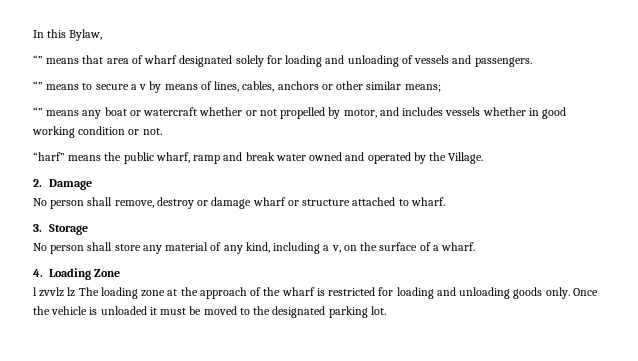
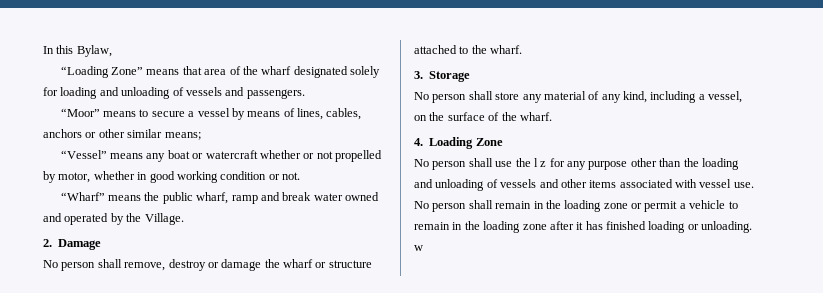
[33,55,43,64] “” -> [60,66,144,78] “Loading Zone”
(143, 59) none -> [242,66,258,75] the
[33,81,43,90] “” -> [60,108,100,117] “Moor”
[139,84,147,90] v -> [197,108,230,117] vessel
[33,107,43,116] “” -> [60,150,107,159] “Vessel”
[379,107,481,116] and includes vessels -> (91, 177) none
[33,152,65,161] “harf” -> [60,192,105,201] “Wharf”
(252, 203) none -> [264,259,280,268] the
(409, 202) none -> [471,45,487,54] the
[331,245,341,253] v, -> [708,91,743,103] vessel,
[432,245,439,251] a -> [501,112,517,121] the
[33,287,598,299] [33,306,386,318] l zvvlz lz The loading zone at the approach of the wharf is restricted for loading and unloading goods only. Once the vehicle is unloaded it must be moved to the designated parking lot. -> [414,158,739,170] [414,179,754,191] [414,200,738,212] [414,221,753,233] [414,245,423,251] No person shall use the l z for any purpose other than the loading and unloading of vessels and other items associated with vessel use. No person shall remain in the loading zone or permit a vehicle to remain in the loading zone after it has finished loading or unloading. w

